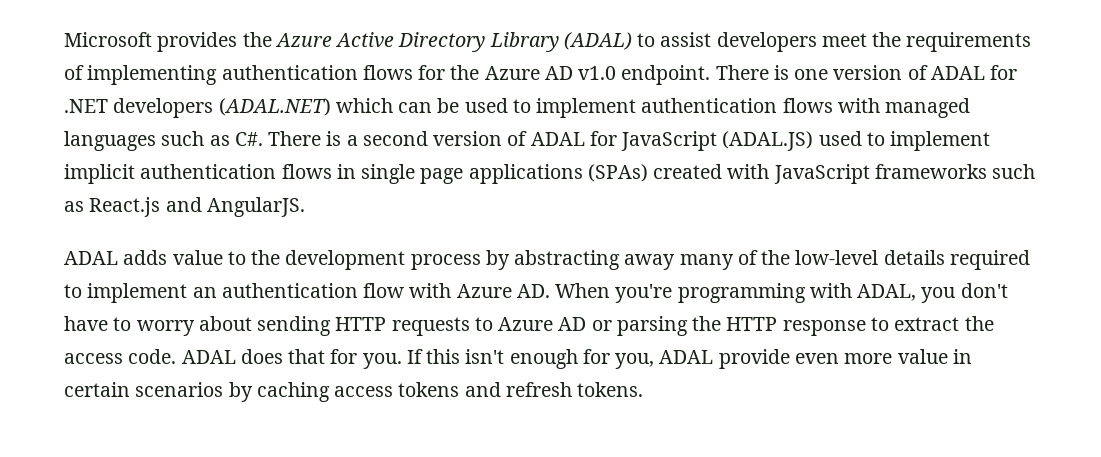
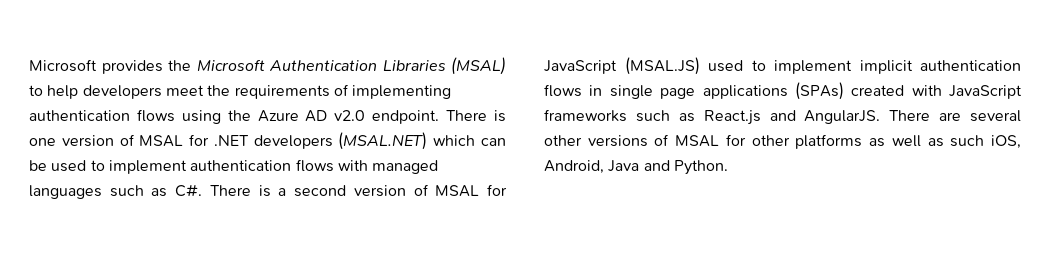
[274,32,712,52] Azure Active Directory Library (ADAL) to assist -> [196,57,506,75] [29,85,79,99] Microsoft Authentication Libraries (MSAL) to help
[418,65,446,80] for -> [181,110,221,124] using
[578,66,617,80] v1.0 -> [334,110,366,121] v2.0
[930,66,985,80] ADAL -> [139,135,184,147] MSAL
[218,98,331,116] (ADAL.NET) -> [338,132,428,150] (MSAL.NET)
[530,132,585,146] ADAL -> [435,185,480,197] MSAL
[722,131,814,151] (ADAL.JS) -> [624,57,700,75] (MSAL.JS)
[64,250,1030,270] [64,283,1008,303] [64,316,994,336] [64,349,972,369] [64,382,644,402] // ADAL adds value to the development process by abstracting away many of the low-level details required to implement an authentication flow with Azure AD. When you're programming with ADAL, you don't have to worry about sending HTTP requests to Azure AD or parsing the HTTP response to extract the access code. ADAL does that for you. If this isn't enough for you, ADAL provide even more value in certain scenarios by caching access tokens and refresh tokens. -> [889,110,1021,122] [544,134,1022,149] [544,160,728,175] There are several other versions of MSAL for other platforms as well as such iOS, Android, Java and Python.

